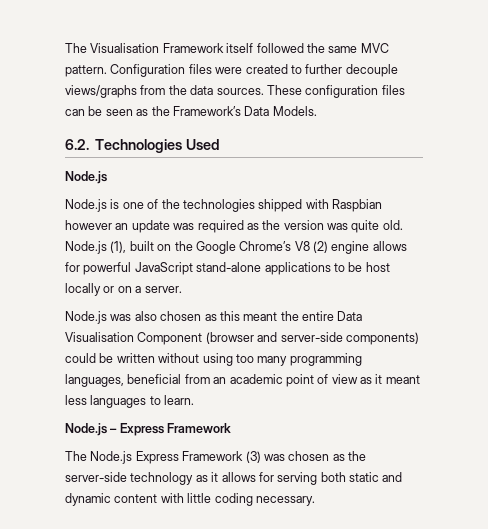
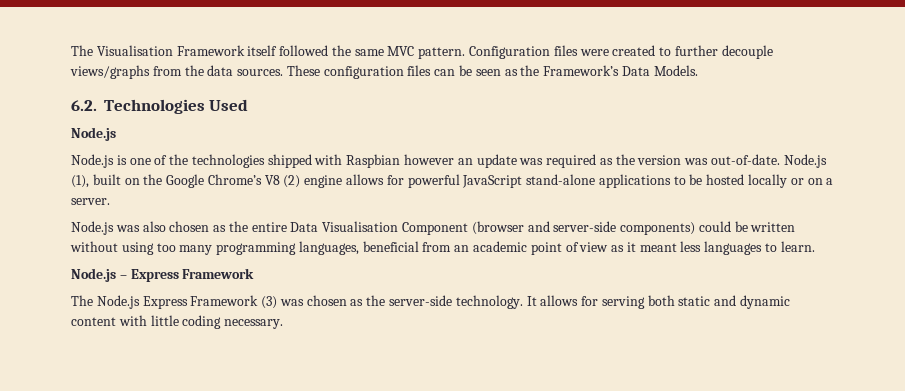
[351,220,403,233] quite old. -> [711,154,781,165] out-of-date.
[365,262,390,272] host -> [706,174,745,185] hosted
[219,311,278,321] this meant -> (227, 228) none
[130,472,219,485] technology as it -> [455,295,537,309] technology. It

